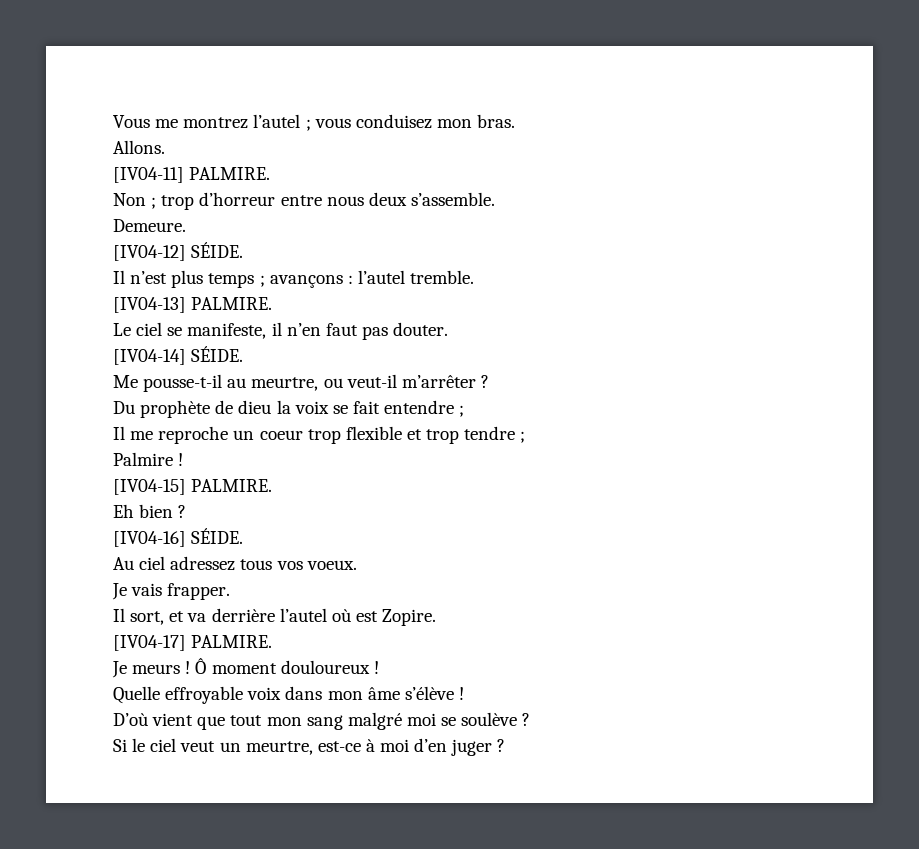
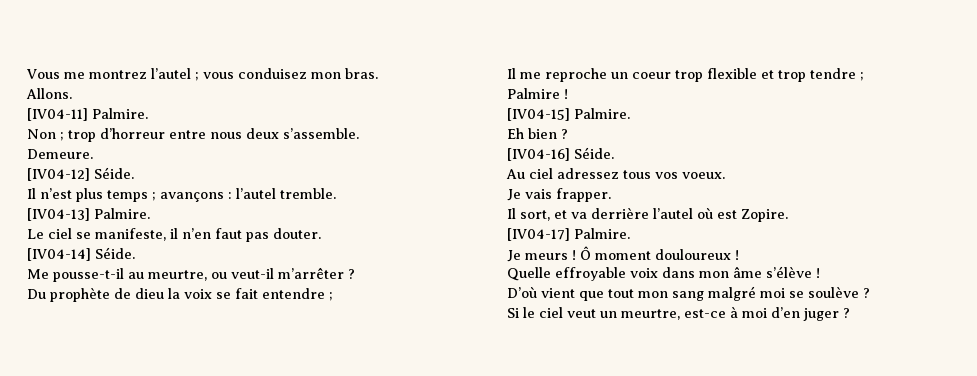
[189,167,271,180] PALMIRE. -> [92,108,148,119] Palmire.
[191,242,244,258] SÉIDE. -> [94,167,134,179] Séide.
[191,297,273,310] PALMIRE. -> [94,208,150,219] Palmire.
[191,346,244,362] SÉIDE. -> [95,247,135,259] Séide.
[191,479,273,492] PALMIRE. -> [574,108,630,119] Palmire.
[191,528,244,544] SÉIDE. -> [574,147,614,159] Séide.
[191,635,273,648] PALMIRE. -> [574,228,630,239] Palmire.

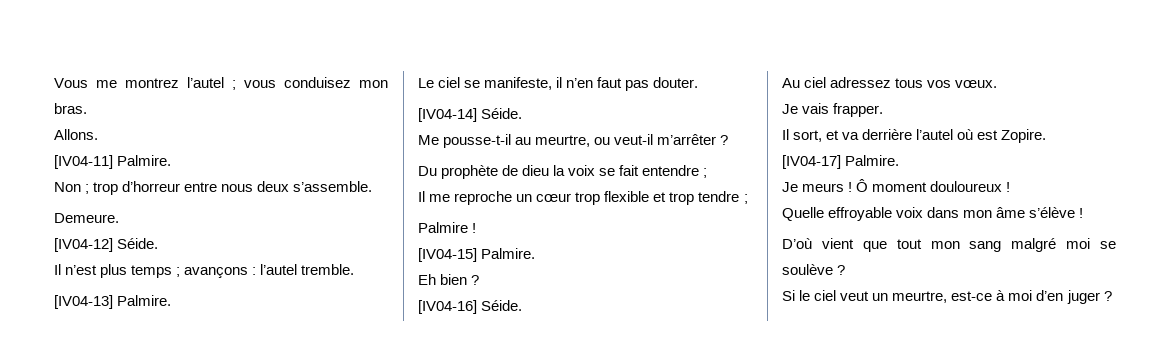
[632,72,671,79] coeur -> [536,193,572,202] cœur
[682,172,725,179] voeux. -> [955,80,998,88] vœux.

